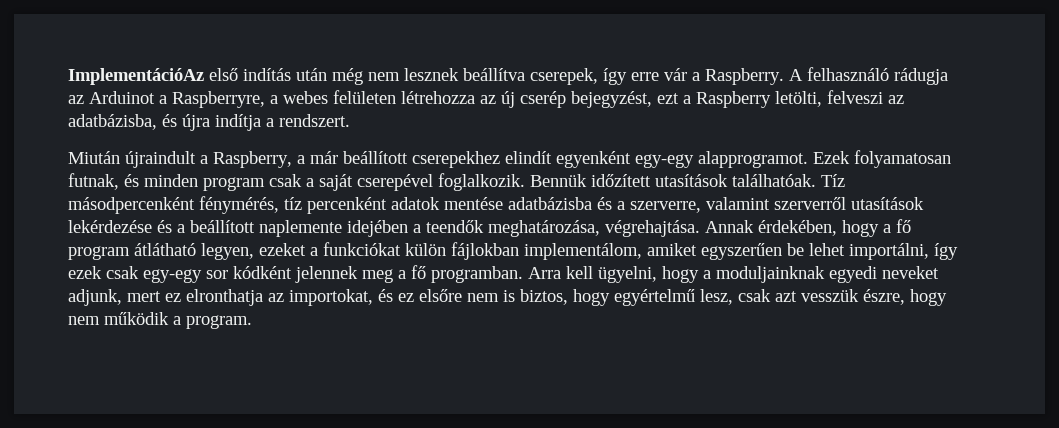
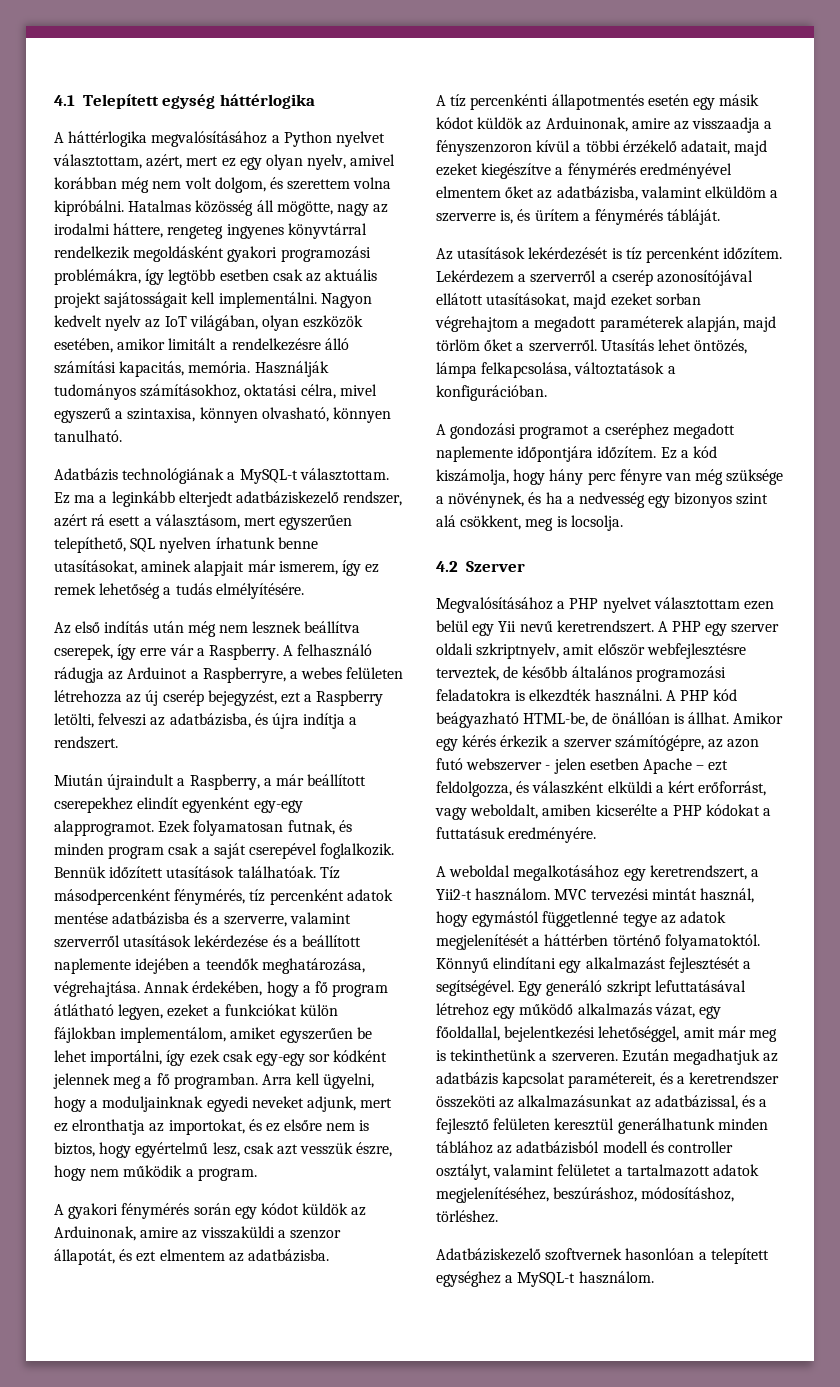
[68,68,204,85] ImplementációAz -> [54,94,315,109] [54,131,385,147] [53,154,396,170] [54,177,392,193] [54,200,389,216] [54,223,367,239] [54,246,371,262] [54,269,378,285] [54,292,372,308] [54,315,364,331] [54,338,349,353] [54,361,329,377] [54,384,377,400] [54,407,391,423] [54,430,122,442] [54,468,389,484] [54,491,403,507] [54,514,353,530] [54,537,318,553] [54,560,380,576] [54,583,304,599] [54,622,71,634] 4.1 Telepített egység háttérlogika // A háttérlogika megvalósításához a Python nyelvet választottam, azért, mert ez egy olyan nyelv, amivel korábban még nem volt dolgom, és szerettem volna kipróbálni. Hatalmas közösség áll mögötte, nagy az irodalmi háttere, rengeteg ingyenes könyvtárral rendelkezik megoldásként gyakori programozási problémákra, így legtöbb esetben csak az aktuális projekt sajátosságait kell implementálni. Nagyon kedvelt nyelv az IoT világában, olyan eszközök esetében, amikor limitált a rendelkezésre álló számítási kapacitás, memória. Használják tudományos számításokhoz, oktatási célra, mivel egyszerű a szintaxisa, könnyen olvasható, könnyen tanulható. // Adatbázis technológiának a MySQL-t választottam. Ez ma a leginkább elterjedt adatbáziskezelő rendszer, azért rá esett a választásom, mert egyszerűen telepíthető, SQL nyelven írhatunk benne utasításokat, aminek alapjait már ismerem, így ez remek lehetőség a tudás elmélyítésére. // Az
(252, 322) none -> [54,1203,367,1219] [54,1226,341,1241] [54,1249,329,1265] [436,94,760,110] [436,117,773,133] [436,140,768,156] [436,163,732,179] [436,186,779,201] [436,209,721,225] [436,247,783,263] [436,270,753,286] [436,293,701,309] [435,316,776,332] [436,339,748,354] [436,362,676,378] [436,385,547,401] [436,423,735,439] [436,446,717,462] [436,469,784,485] [436,492,769,508] [436,515,623,531] [436,561,525,572] [436,597,774,613] [436,620,780,636] [436,643,746,659] [436,666,726,682] [436,689,738,702] [436,712,784,728] [436,735,760,751] [436,758,729,774] [436,781,767,797] [435,804,772,820] [436,827,597,843] [436,865,759,881] [436,888,754,903] [436,911,726,927] [436,934,760,950] [436,957,751,973] [436,980,746,996] [436,1003,721,1019] [436,1026,777,1042] [436,1049,779,1065] [436,1072,779,1088] [436,1095,768,1110] [436,1118,768,1134] [436,1141,733,1154] [436,1164,759,1180] [436,1187,735,1203] [436,1210,498,1223] [436,1248,769,1264] [436,1271,654,1287] // A gyakori fénymérés során egy kódot küldök az Arduinonak, amire az visszaküldi a szenzor állapotát, és ezt elmentem az adatbázisba. // A tíz percenkénti állapotmentés esetén egy másik kódot küldök az Arduinonak, amire az visszaadja a fényszenzoron kívül a többi érzékelő adatait, majd ezeket kiegészítve a fénymérés eredményével elmentem őket az adatbázisba, valamint elküldöm a szerverre is, és ürítem a fénymérés tábláját. // Az utasítások lekérdezését is tíz percenként időzítem. Lekérdezem a szerverről a cserép azonosítójával ellátott utasításokat, majd ezeket sorban végrehajtom a megadott paraméterek alapján, majd törlöm őket a szerverről. Utasítás lehet öntözés, lámpa felkapcsolása, változtatások a konfigurációban. // A gondozási programot a cseréphez megadott naplemente időpontjára időzítem. Ez a kód kiszámolja, hogy hány perc fényre van még szüksége a növénynek, és ha a nedvesség egy bizonyos szint alá csökkent, meg is locsolja. // 4.2 Szerver // Megvalósításához a PHP nyelvet választottam ezen belül egy Yii nevű keretrendszert. A PHP egy szerver oldali szkriptnyelv, amit először webfejlesztésre terveztek, de később általános programozási feladatokra is elkezdték használni. A PHP kód beágyazható HTML-be, de önállóan is állhat. Amikor egy kérés érkezik a szerver számítógépre, az azon futó webszerver - jelen esetben Apache – ezt feldolgozza, és válaszként elküldi a kért erőforrást, vagy weboldalt, amiben kicserélte a PHP kódokat a futtatásuk eredményére. // A weboldal megalkotásához egy keretrendszert, a Yii2-t használom. MVC tervezési mintát használ, hogy egymástól függetlenné tegye az adatok megjelenítését a háttérben történő folyamatoktól. Könnyű elindítani egy alkalmazást fejlesztését a segítségével. Egy generáló szkript lefuttatásával létrehoz egy működő alkalmazás vázat, egy főoldallal, bejelentkezési lehetőséggel, amit már meg is tekinthetünk a szerveren. Ezután megadhatjuk az adatbázis kapcsolat paramétereit, és a keretrendszer összeköti az alkalmazásunkat az adatbázissal, és a fejlesztő felületen keresztül generálhatunk minden táblához az adatbázisból modell és controller osztályt, valamint felületet a tartalmazott adatok megjelenítéséhez, beszúráshoz, módosításhoz, törléshez. // Adatbáziskezelő szoftvernek hasonlóan a telepített egységhez a MySQL-t használom.

